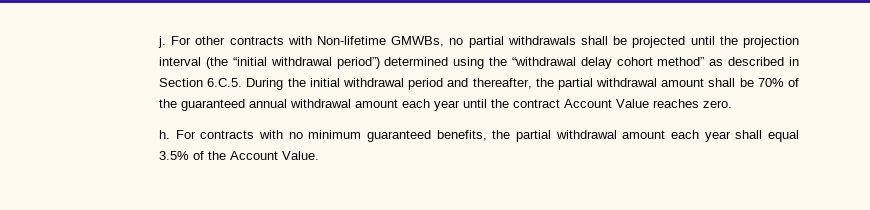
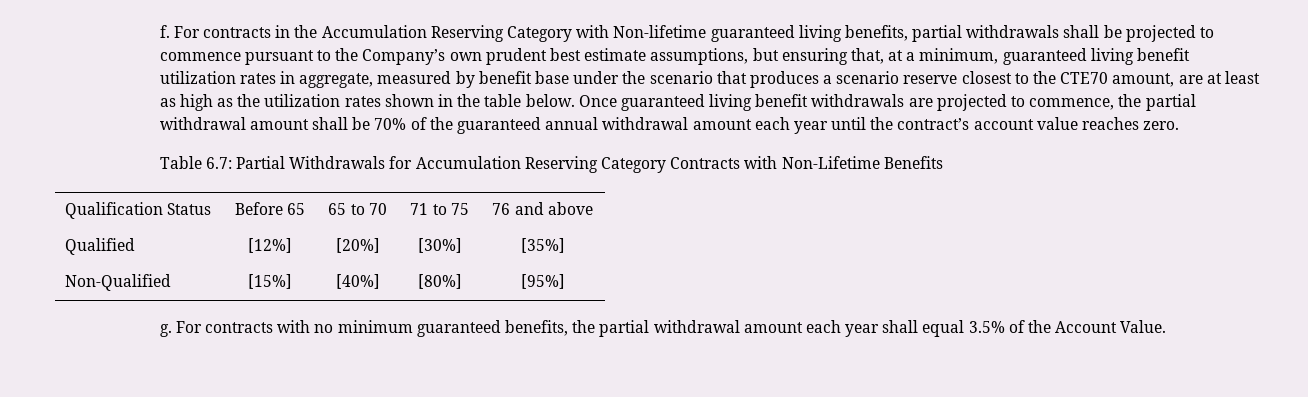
[158,36,464,48] j. For other contracts with Non-lifetime GMWBs, no -> [159,25,908,42] f. For contracts in the Accumulation Reserving Category with Non-lifetime guaranteed living benefits,
[690,36,800,48] [159,57,800,69] [159,78,532,90] until the projection interval (the “initial withdrawal period”) determined using the “withdrawal delay cohort method” as described in Section 6.C.5. During the initial withdrawal period and thereafter, -> [1200,27,1215,38] [159,48,1191,65] [159,71,1260,88] [159,94,1115,111] to commence pursuant to the Company’s own prudent best estimate assumptions, but ensuring that, at a minimum, guaranteed living benefit utilization rates in aggregate, measured by benefit base under the scenario that produces a scenario reserve closest to the CTE70 amount, are at least as high as the utilization rates shown in the table below. Once guaranteed living benefit withdrawals are projected to commence,
[513,99,650,108] contract Account Value -> [897,117,1078,130] contract’s account value
[159,130,171,139] h. -> [159,156,943,173] [65,202,212,219] [234,202,306,215] [328,203,387,215] [410,203,469,215] [492,202,593,215] [65,238,136,255] [248,238,292,253] [335,238,380,253] [417,238,462,253] [520,238,565,253] [65,274,172,291] [248,274,292,289] [335,274,380,289] [417,274,462,289] [520,274,565,289] [159,324,172,337] Table 6.7: Partial Withdrawals for Accumulation Reserving Category Contracts with Non-Lifetime Benefits // Qualification Status | Before 65 | 65 to 70 | 71 to 75 | 76 and above // Qualified | [12%] | [20%] | [30%] | [35%] // Non-Qualified | [15%] | [40%] | [80%] | [95%] // g.

